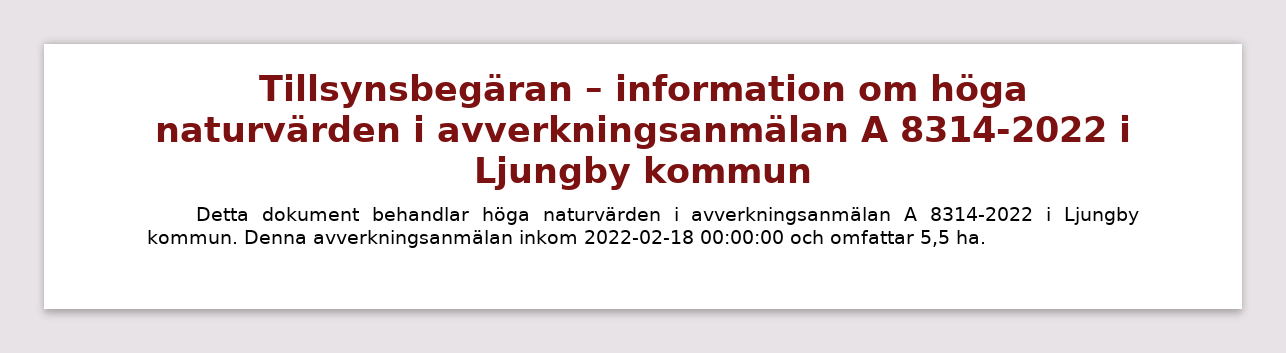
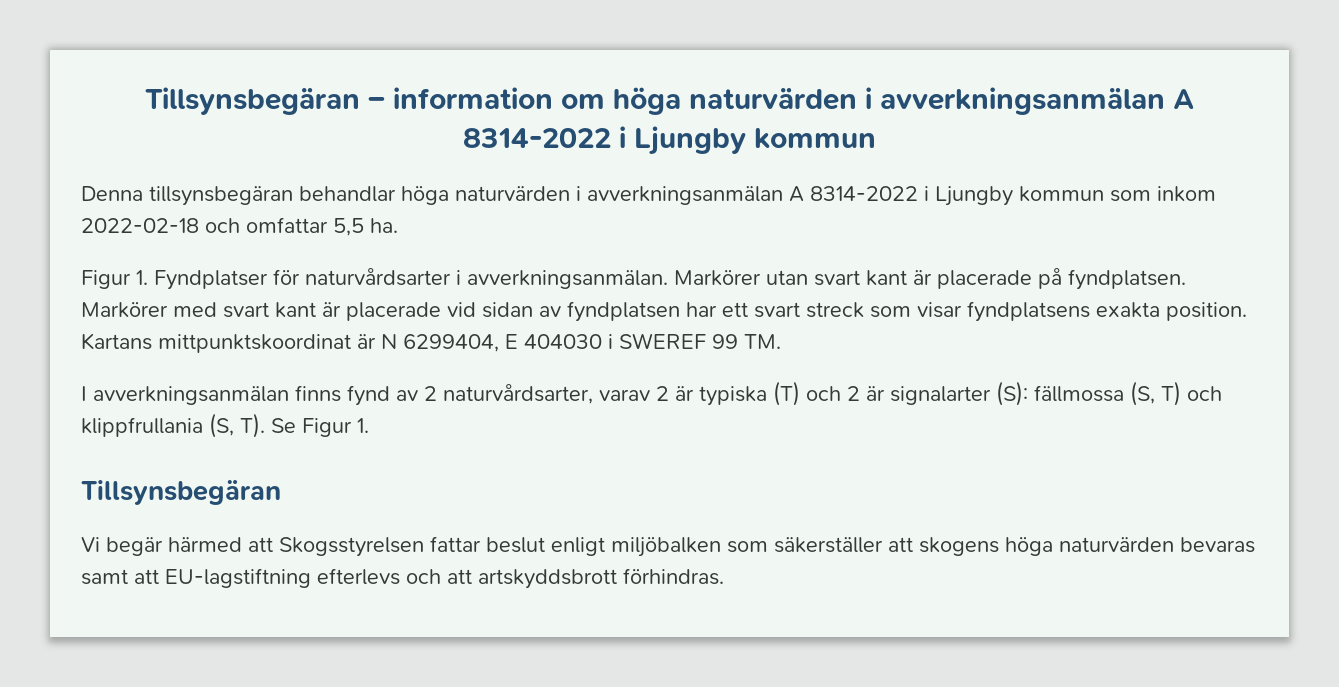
[196,207,359,221] Detta dokument -> [81,186,293,206] Denna tillsynsbegäran
[147,230,513,248] kommun. Denna avverkningsanmälan -> [1019,186,1151,202] kommun som
[699,230,784,244] 00:00:00 -> (199, 225) none
(986, 237) none -> [81,268,1186,290] [81,301,1247,322] [81,333,781,353] [81,381,1222,406] [81,413,369,438] [81,480,281,505] [81,536,1255,557] [81,568,724,589] // Figur 1. Fyndplatser för naturvårdsarter i avverkningsanmälan. Markörer utan svart kant är placerade på fyndplatsen. Markörer med svart kant är placerade vid sidan av fyndplatsen har ett svart streck som visar fyndplatsens exakta position. Kartans mittpunktskoordinat är N 6299404, E 404030 i SWEREF 99 TM. // I avverkningsanmälan finns fynd av 2 naturvårdsarter, varav 2 är typiska (T) och 2 är signalarter (S): fällmossa (S, T) och klippfrullania (S, T). Se Figur 1. // Tillsynsbegäran // Vi begär härmed att Skogsstyrelsen fattar beslut enligt miljöbalken som säkerställer att skogens höga naturvärden bevaras samt att EU-lagstiftning efterlevs och att artskyddsbrott förhindras.

